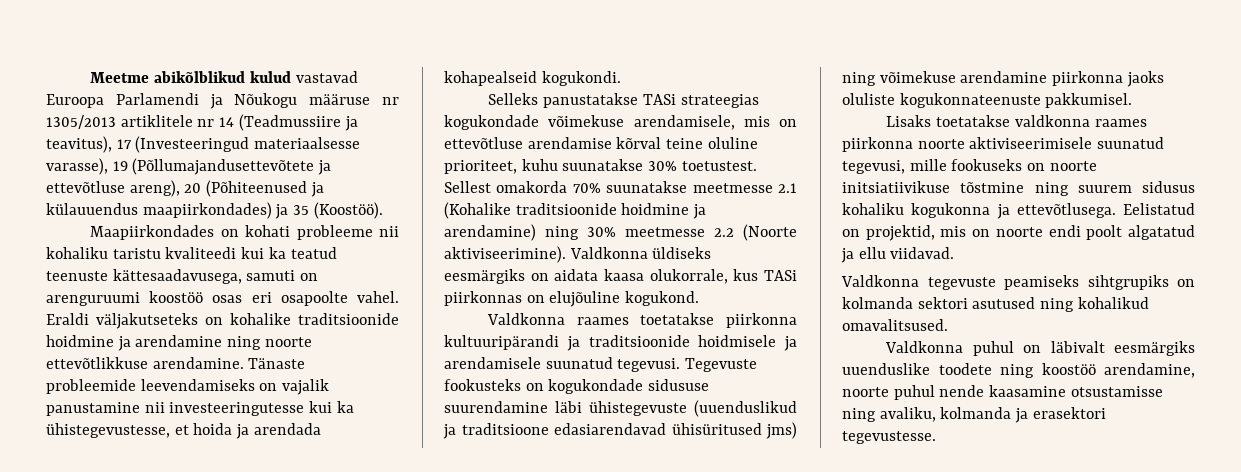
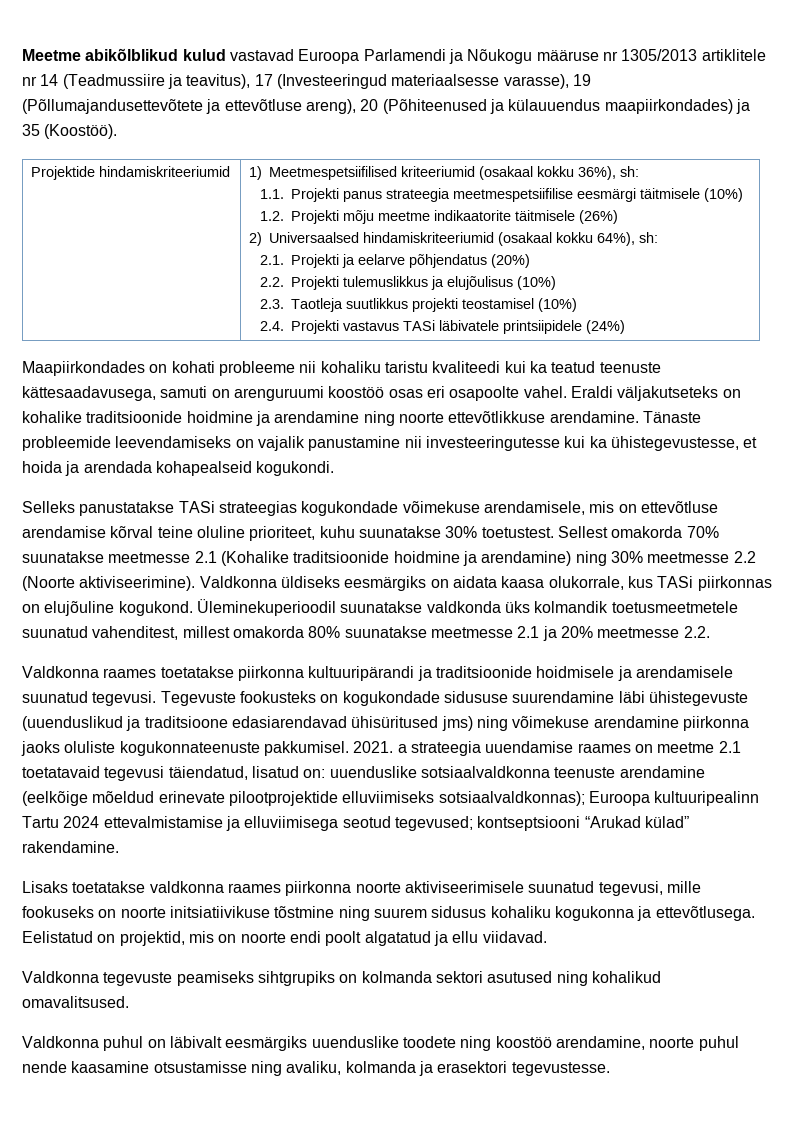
(383, 210) none -> [30,166,230,180] [248,166,639,180] [260,188,744,202] [260,210,619,224] [248,232,658,246] [260,254,531,268] [260,276,557,290] [260,298,578,312] [260,320,626,334] // Projektide hindamiskriteeriumid | 1) Meetmespetsiifilised kriteeriumid (osakaal kokku 36%), sh: // 1.1. Projekti panus strateegia meetmespetsiifilise eesmärgi täitmisele (10%) // 1.2. Projekti mõju meetme indikaatorite täitmisele (26%) // 2) Universaalsed hindamiskriteeriumid (osakaal kokku 64%), sh: // 2.1. Projekti ja eelarve põhjendatus (20%) // 2.2. Projekti tulemuslikkus ja elujõulisus (10%) // 2.3. Taotleja suutlikkus projekti teostamisel (10%) // 2.4. Projekti vastavus TASi läbivatele printsiipidele (24%)
(700, 298) none -> [196,599,738,616] [22,626,710,641] Üleminekuperioodil suunatakse valdkonda üks kolmandik toetusmeetmetele suunatud vahenditest, millest omakorda 80% suunatakse meetmesse 2.1 ja 20% meetmesse 2.2.
(1133, 100) none -> [353,741,741,756] [22,766,705,781] [22,791,760,806] [22,816,689,831] [22,841,119,853] 2021. a strateegia uuendamise raames on meetme 2.1 toetatavaid tegevusi täiendatud, lisatud on: uuenduslike sotsiaalvaldkonna teenuste arendamine (eelkõige mõeldud erinevate pilootprojektide elluviimiseks sotsiaalvaldkonnas); Euroopa kultuuripealinn Tartu 2024 ettevalmistamise ja elluviimisega seotud tegevused; kontseptsiooni “Arukad külad” rakendamine.

